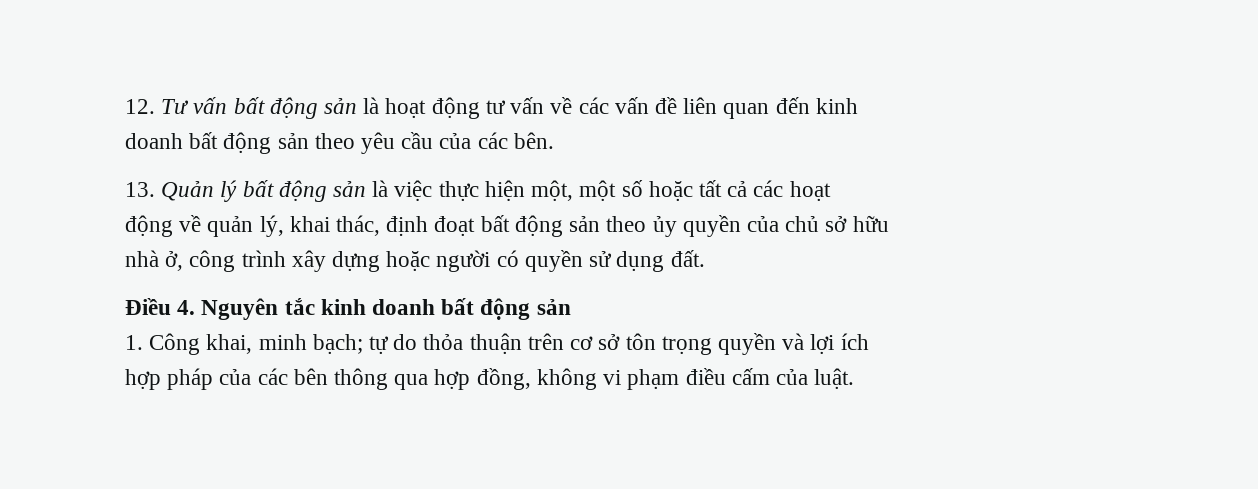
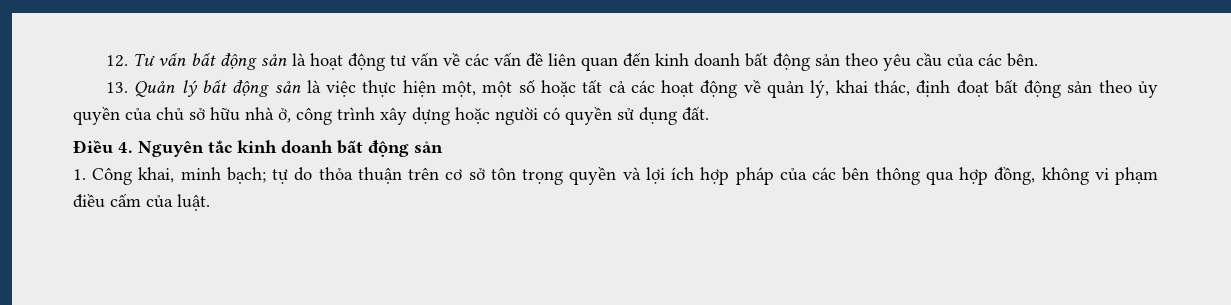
(858, 106) // -> (689, 59) none
(831, 191) // -> (695, 88) none
(889, 223) // -> (240, 114) none
(869, 341) // -> (695, 173) none

